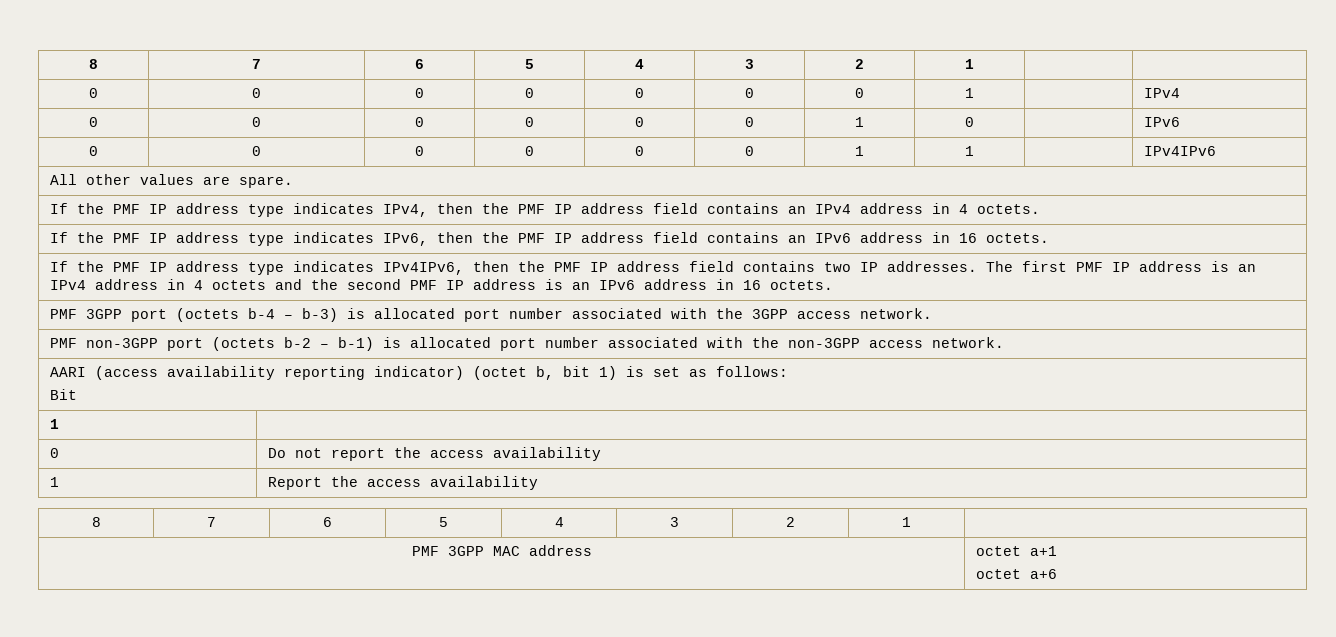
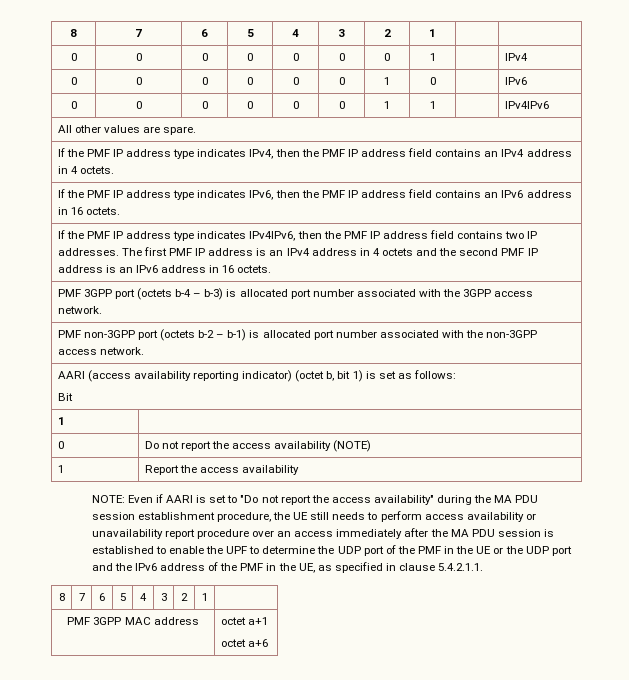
(602, 454) none -> [333,440,372,452] (NOTE)
(539, 483) none -> [91,494,539,505] [91,511,536,522] [91,528,554,539] [91,545,572,556] [91,562,484,573] // NOTE: Even if AARI is set to "Do not report the access availability" during the MA PDU session establishment procedure, the UE still needs to perform access availability or unavailability report procedure over an access immediately after the MA PDU session is established to enable the UPF to determine the UDP port of the PMF in the UE or the UDP port and the IPv6 address of the PMF in the UE, as specified in clause 5.4.2.1.1.

